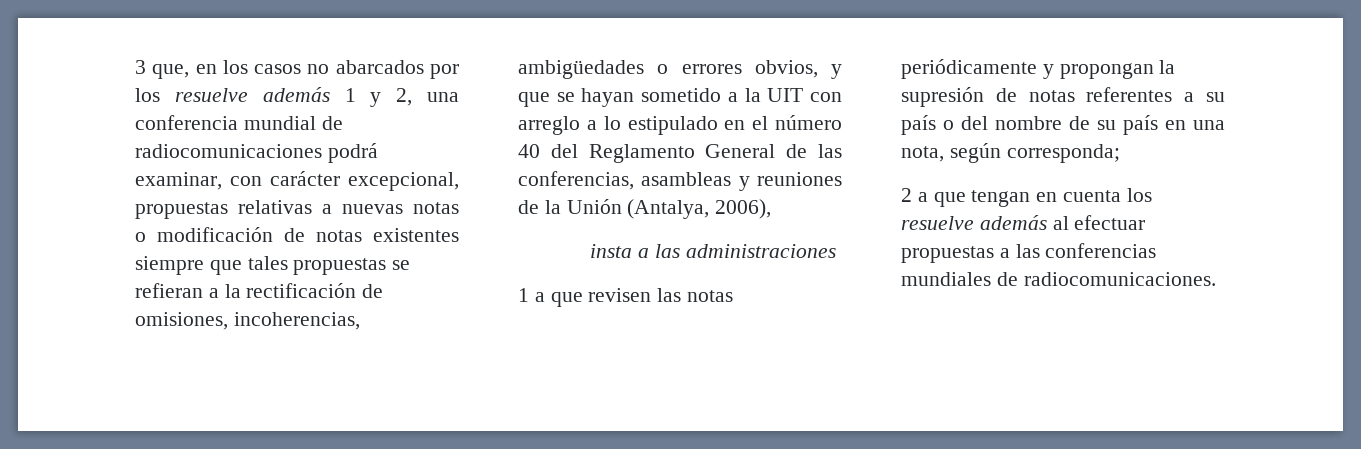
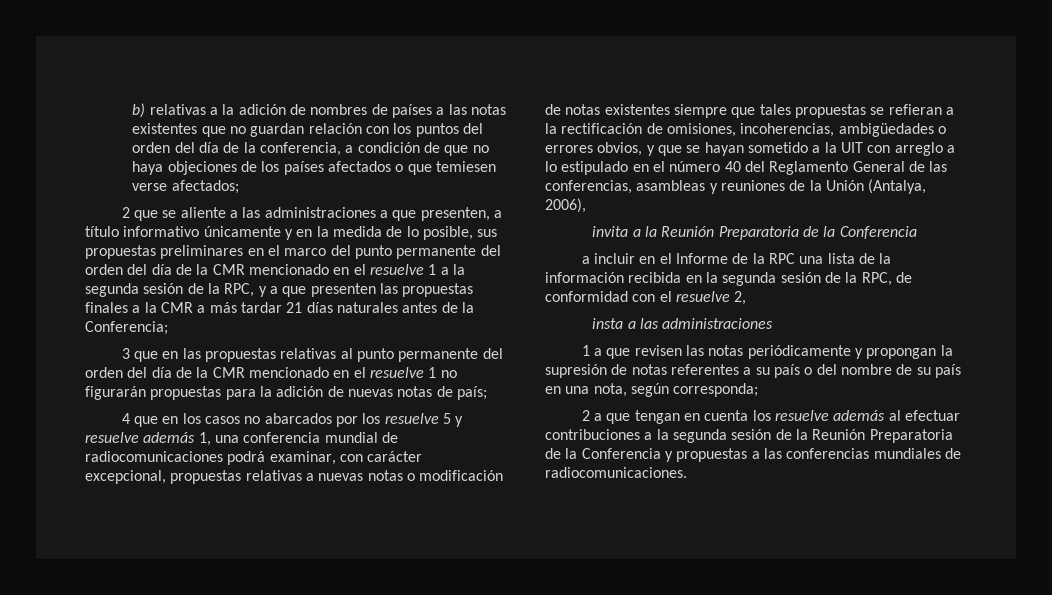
[135,60,190,79] 3 que, -> [132,103,506,118] [132,123,484,137] [132,142,489,156] [132,161,497,175] [132,180,239,194] [121,207,502,221] [85,226,498,240] [85,245,501,259] [85,264,465,275] [85,283,474,297] [85,302,474,313] [85,321,168,335] [121,348,503,362] [85,367,457,378] [85,386,487,400] [121,413,159,427] b) relativas a la adición de nombres de países a las notas existentes que no guardan relación con los puntos del orden del día de la conferencia, a condición de que no haya objeciones de los países afectados o que temiesen verse afectados; // 2 que se aliente a las administraciones a que presenten, a título informativo únicamente y en la medida de lo posible, sus propuestas preliminares en el marco del punto permanente del orden del día de la CMR mencionado en el resuelve 1 a la segunda sesión de la RPC, y a que presenten las propuestas finales a la CMR a más tardar 21 días naturales antes de la Conferencia; // 3 que en las propuestas relativas al punto permanente del orden del día de la CMR mencionado en el resuelve 1 no figurarán propuestas para la adición de nuevas notas de país; // 4 que
[262,87,413,107] además 1 y 2, -> [442,413,464,427] [85,432,211,446] 5 y resuelve además 1,
(772, 209) none -> [592,226,917,240] [581,253,892,264] [545,272,912,286] [545,291,747,305] // invita a la Reunión Preparatoria de la Conferencia // a incluir en el Informe de la RPC una lista de la información recibida en la segunda sesión de la RPC, de conformidad con el resuelve 2,
(1146, 222) none -> [545,429,953,443] [545,448,673,462] contribuciones a la segunda sesión de la Reunión Preparatoria de la Conferencia y

